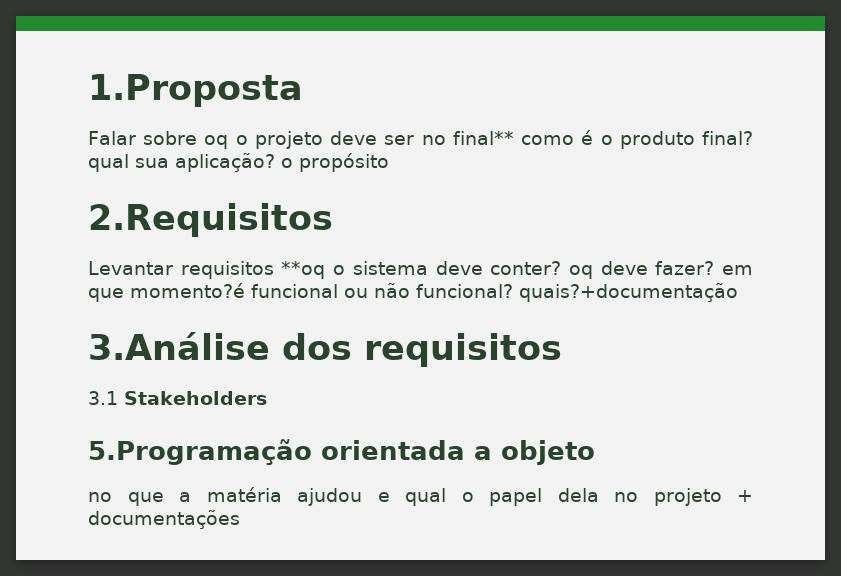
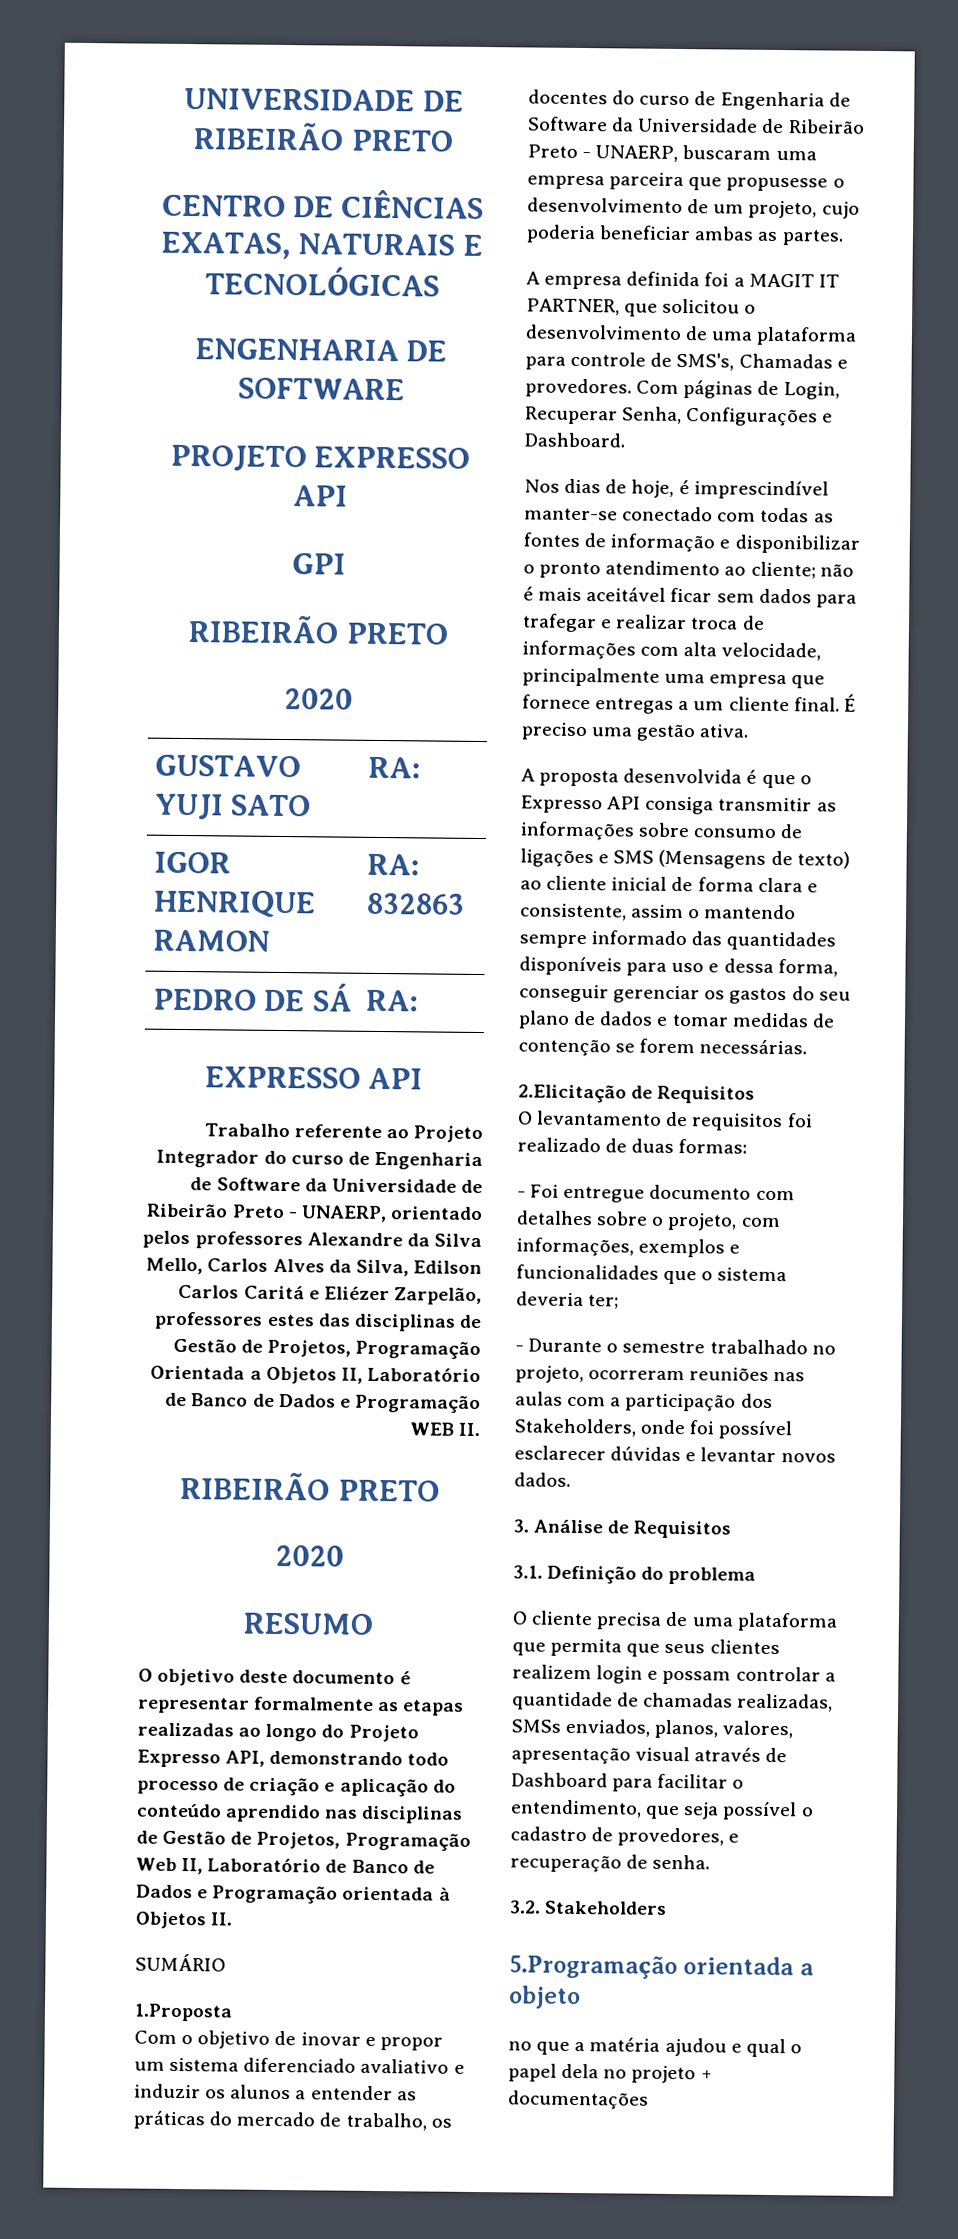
[88,74,303,107] [88,130,753,149] [88,153,389,172] [88,203,333,237] [88,261,753,279] [88,283,738,302] [88,332,562,367] [88,391,118,405] 1.Proposta // Falar sobre oq o projeto deve ser no final** como é o produto final? qual sua aplicação? o propósito // 2.Requisitos // Levantar requisitos **oq o sistema deve conter? oq deve fazer? em que momento?é funcional ou não funcional? quais?+documentação // 3.Análise dos requisitos // 3.1 -> [184,87,464,112] [193,121,454,152] [161,189,485,220] [161,231,483,260] [204,265,440,297] [194,338,448,362] [237,377,405,401] [169,444,471,472] [292,485,348,507] [292,553,346,575] [188,614,449,645] [283,687,353,710] [155,754,302,778] [155,793,312,820] [368,756,422,779] [154,851,232,874] [154,889,317,919] [153,929,271,952] [367,853,421,876] [367,892,466,915] [153,983,352,1012] [366,989,420,1012] [204,1066,424,1090] [203,1123,483,1144] [156,1149,483,1171] [190,1177,483,1194] [146,1203,483,1223] [142,1230,482,1250] [146,1257,482,1277] [178,1284,482,1306] [154,1311,482,1332] [172,1338,481,1361] [150,1365,481,1385] [165,1392,481,1415] [409,1422,480,1437] [180,1470,440,1502] [274,1544,344,1567] [243,1612,373,1635] [138,1668,411,1687] [137,1696,465,1716] [137,1722,419,1743] [137,1749,450,1768] [137,1777,456,1798] [136,1803,464,1824] [136,1830,471,1852] [136,1857,435,1875] [136,1884,451,1905] [135,1911,233,1930] [135,1953,226,1972] [134,2003,233,2022] [134,2030,443,2051] [134,2057,465,2074] [134,2083,417,2101] [133,2110,452,2131] [528,89,851,111] [528,116,865,134] [527,144,817,162] [527,172,845,192] [527,197,860,219] [526,224,844,246] [526,271,840,290] [526,298,757,317] [525,324,858,346] [525,351,848,371] [525,378,840,400] [525,406,834,427] [524,432,625,448] [524,478,829,500] [524,506,834,523] [523,532,860,554] [523,560,854,580] [523,586,857,608] [522,613,765,633] [522,640,822,661] [522,667,826,689] [522,693,857,714] [521,722,750,742] [521,768,812,789] [521,795,837,815] [520,821,804,841] [520,848,850,869] [520,875,818,893] [520,903,797,921] [519,930,837,951] [519,956,838,977] [519,984,851,1005] [518,1010,835,1029] [518,1038,808,1057] [518,1084,756,1104] [517,1110,813,1132] [517,1137,748,1154] [517,1184,795,1203] [516,1210,781,1231] [516,1237,741,1258] [516,1264,788,1285] [516,1291,620,1310] [515,1338,836,1355] [515,1365,806,1384] [515,1391,773,1412] [514,1418,793,1440] [514,1445,836,1463] [514,1472,571,1487] [513,1518,732,1539] [513,1565,757,1585] [512,1610,838,1632] [512,1638,780,1657] [512,1664,836,1685] [512,1691,834,1712] [511,1718,794,1739] [511,1746,788,1765] [511,1772,745,1792] [510,1799,814,1821] [510,1826,740,1847] [510,1854,711,1873] [509,1900,541,1914] UNIVERSIDADE DE RIBEIRÃO PRETO // CENTRO DE CIÊNCIAS EXATAS, NATURAIS E TECNOLÓGICAS // ENGENHARIA DE SOFTWARE // PROJETO EXPRESSO API // GPI // RIBEIRÃO PRETO // 2020 // GUSTAVO YUJI SATO | RA: // IGOR HENRIQUE RAMON | RA: 832863 // PEDRO DE SÁ | RA: // EXPRESSO API // Trabalho referente ao Projeto Integrador do curso de Engenharia de Software da Universidade de Ribeirão Preto - UNAERP, orientado pelos professores Alexandre da Silva Mello, Carlos Alves da Silva, Edilson Carlos Caritá e Eliézer Zarpelão, professores estes das disciplinas de Gestão de Projetos, Programação Orientada a Objetos II, Laboratório de Banco de Dados e Programação WEB II. // RIBEIRÃO PRETO // 2020 // RESUMO // O objetivo deste documento é representar formalmente as etapas realizadas ao longo do Projeto Expresso API, demonstrando todo processo de criação e aplicação do conteúdo aprendido nas disciplinas de Gestão de Projetos, Programação Web II, Laboratório de Banco de Dados e Programação orientada à Objetos II. // SUMÁRIO // 1.Proposta // Com o objetivo de inovar e propor um sistema diferenciado avaliativo e induzir os alunos a entender as práticas do mercado de trabalho, os docentes do curso de Engenharia de Software da Universidade de Ribeirão Preto - UNAERP, buscaram uma empresa parceira que propusesse o desenvolvimento de um projeto, cujo poderia beneficiar ambas as partes. // A empresa definida foi a MAGIT IT PARTNER, que solicitou o desenvolvimento de uma plataforma para controle de SMS's, Chamadas e provedores. Com páginas de Login, Recuperar Senha, Configurações e Dashboard. // Nos dias de hoje, é imprescindível manter-se conectado com todas as fontes de informação e disponibilizar o pronto atendimento ao cliente; não é mais aceitável ficar sem dados para trafegar e realizar troca de informações com alta velocidade, principalmente uma empresa que fornece entregas a um cliente final. É preciso uma gestão ativa. // A proposta desenvolvida é que o Expresso API consiga transmitir as informações sobre consumo de ligações e SMS (Mensagens de texto) ao cliente inicial de forma clara e consistente, assim o mantendo sempre informado das quantidades disponíveis para uso e dessa forma, conseguir gerenciar os gastos do seu plano de dados e tomar medidas de contenção se forem necessárias. // 2.Elicitação de Requisitos // O levantamento de requisitos foi realizado de duas formas: // - Foi entregue documento com detalhes sobre o projeto, com informações, exemplos e funcionalidades que o sistema deveria ter; // - Durante o semestre trabalhado no projeto, ocorreram reuniões nas aulas com a participação dos Stakeholders, onde foi possível esclarecer dúvidas e levantar novos dados. // 3. Análise de Requisitos // 3.1. Definição do problema // O cliente precisa de uma plataforma que permita que seus clientes realizem login e possam controlar a quantidade de chamadas realizadas, SMSs enviados, planos, valores, apresentação visual através de Dashboard para facilitar o entendimento, que seja possível o cadastro de provedores, e recuperação de senha. // 3.2.

